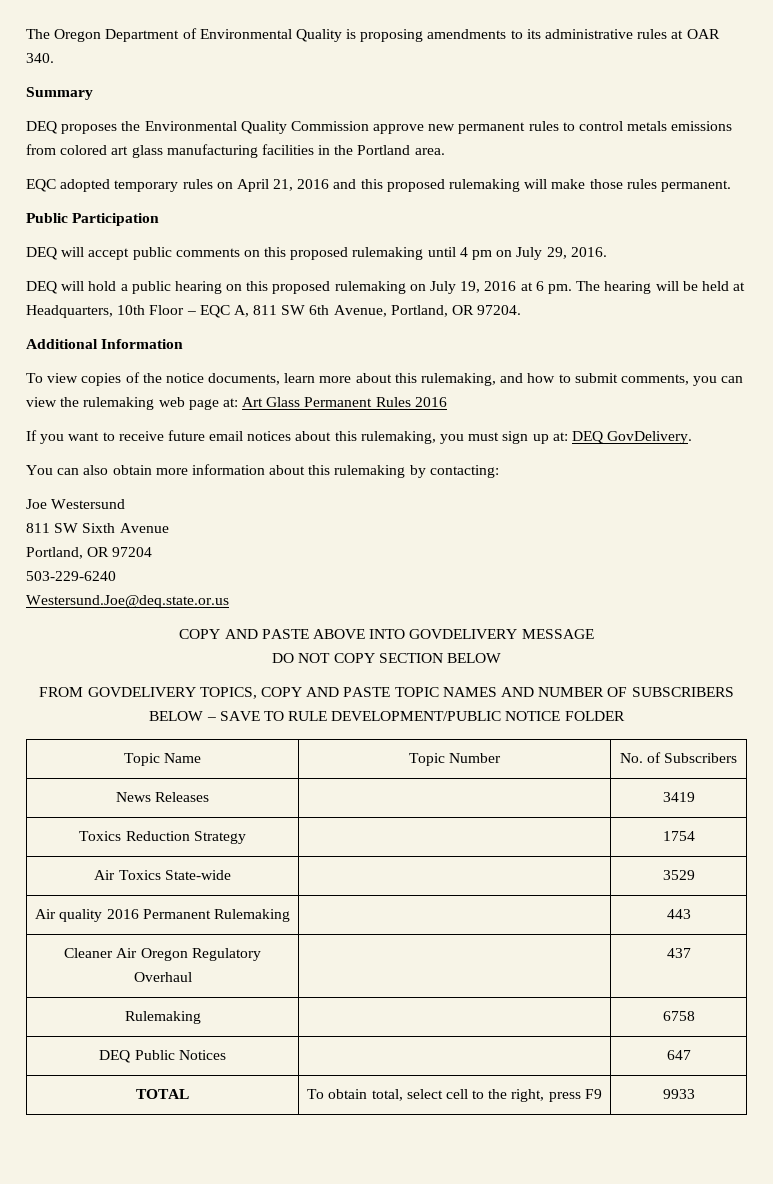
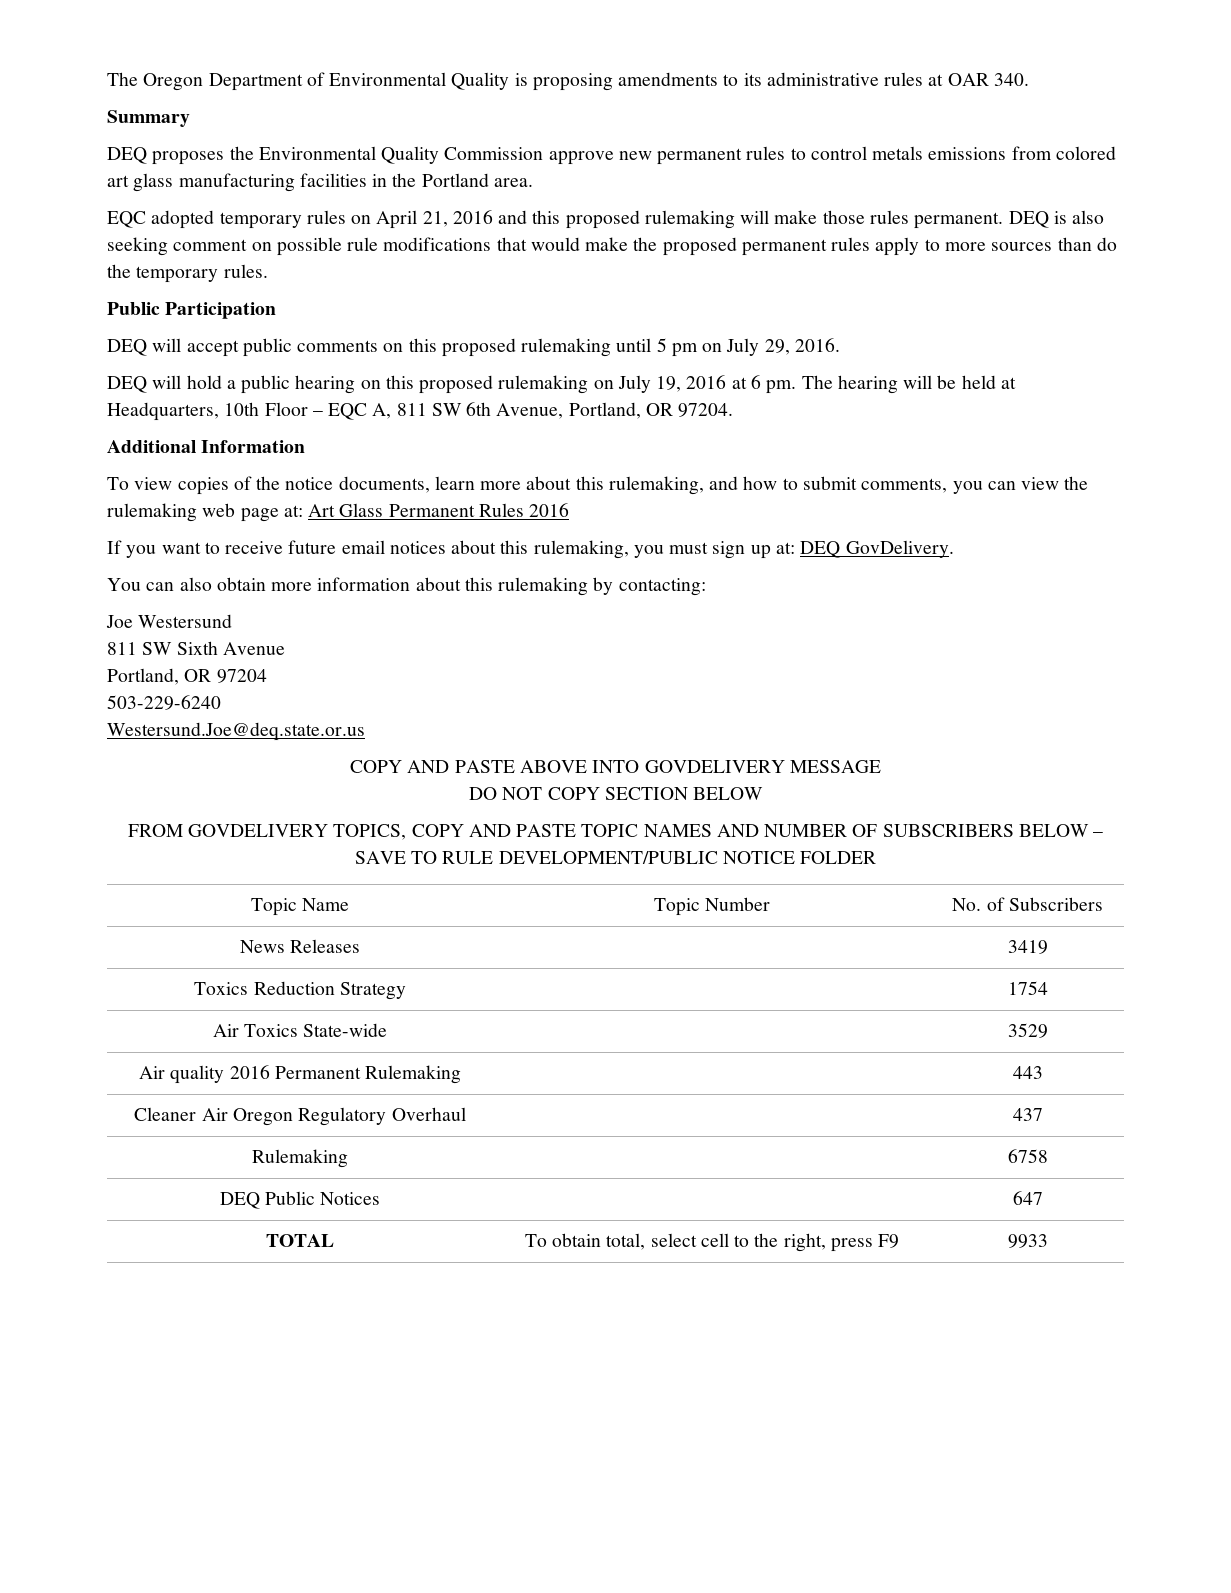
(731, 186) none -> [1008,210,1105,228] [107,237,1117,256] [107,264,268,283] DEQ is also seeking comment on possible rule modifications that would make the proposed permanent rules apply to more sources than do the temporary rules.
[459,247,468,257] 4 -> [656,338,667,352] 5

